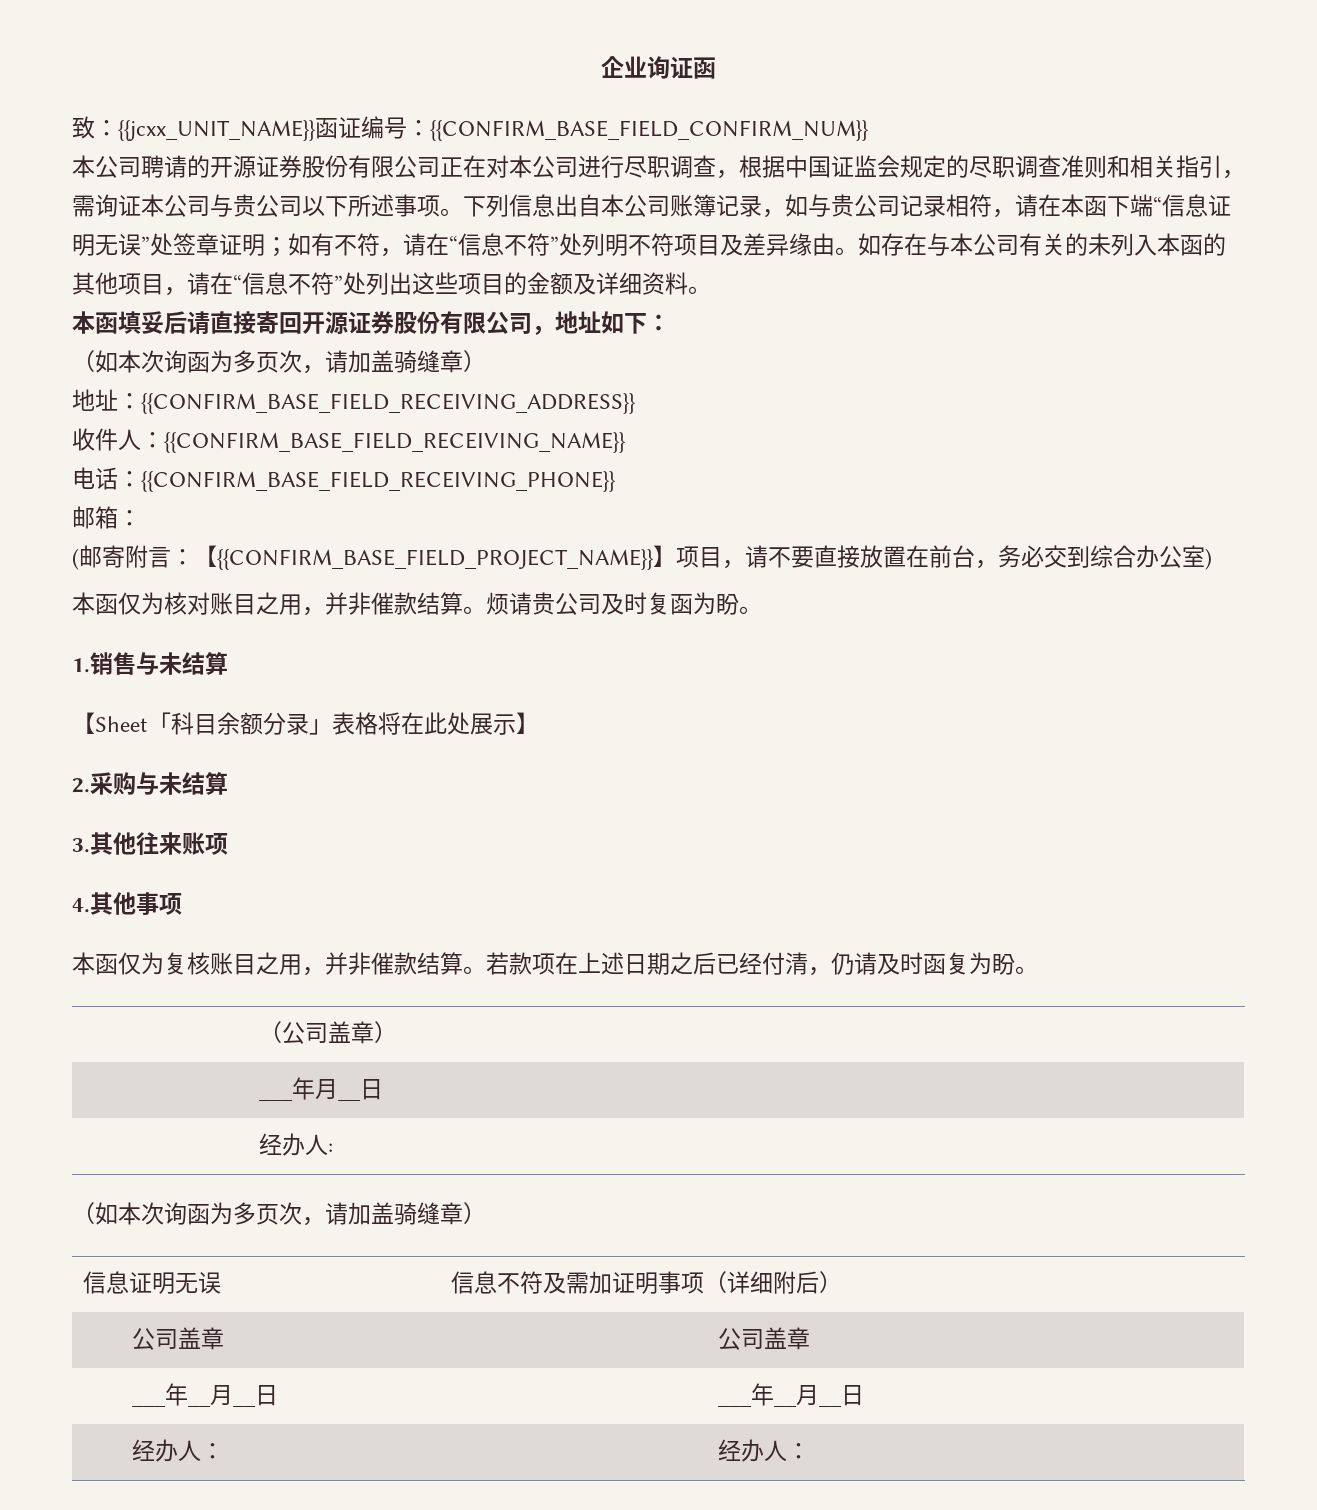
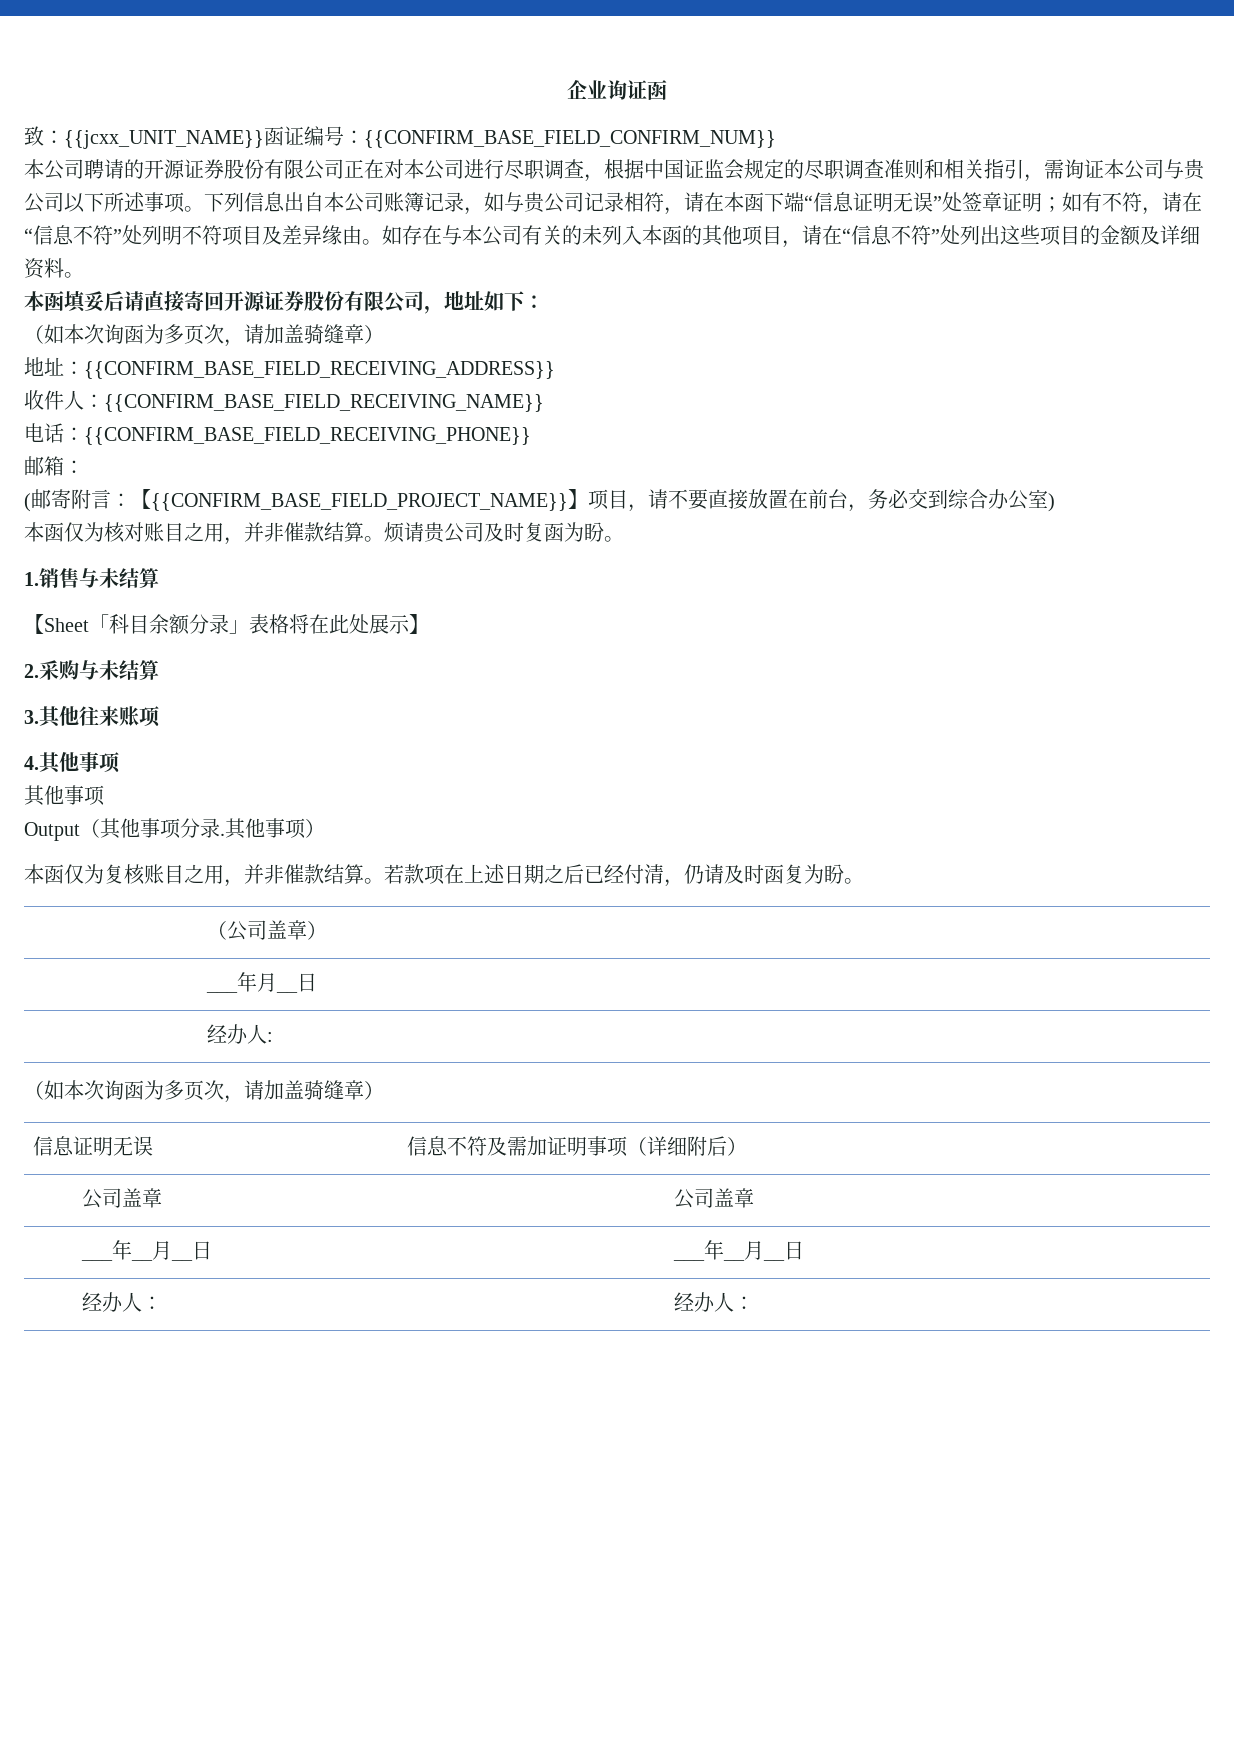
(182, 904) none -> [24,785,105,806] [24,818,325,841] // 其他事项 // Output（其他事项分录.其他事项）

